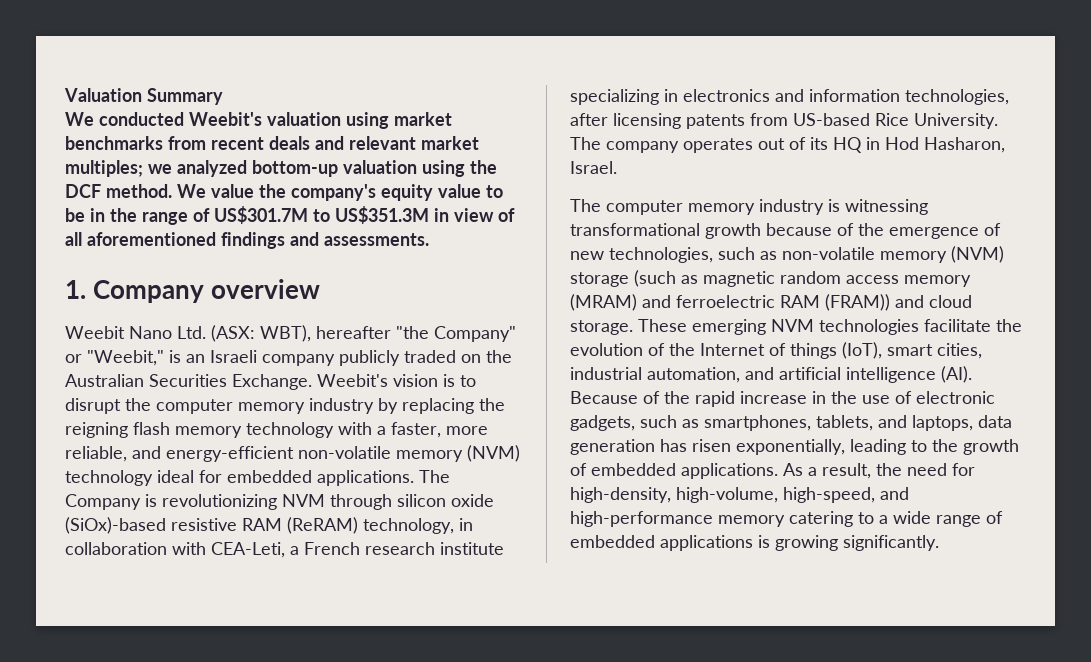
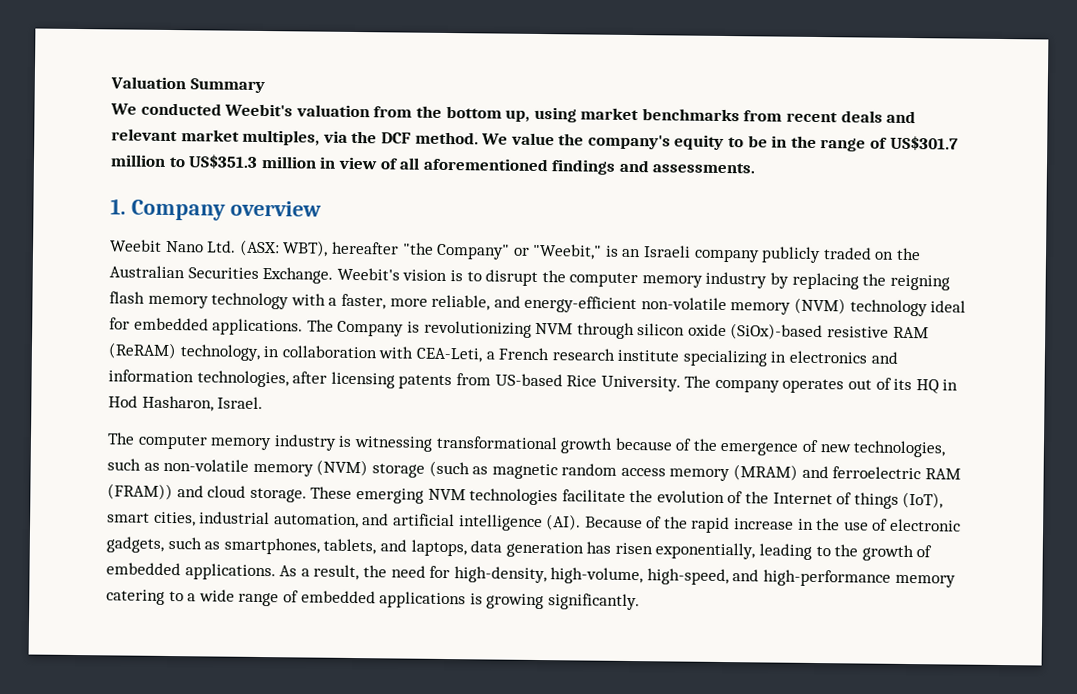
(341, 119) none -> [373,105,531,122] from the bottom up,
[65,160,465,177] multiples; we analyzed bottom-up valuation using -> [242,129,348,146] multiples, via
[438,184,481,198] value -> (725, 142) none
[214,206,429,224] US$301.7M to US$351.3M -> [889,135,959,151] [110,154,317,169] US$301.7 million to US$351.3 million

